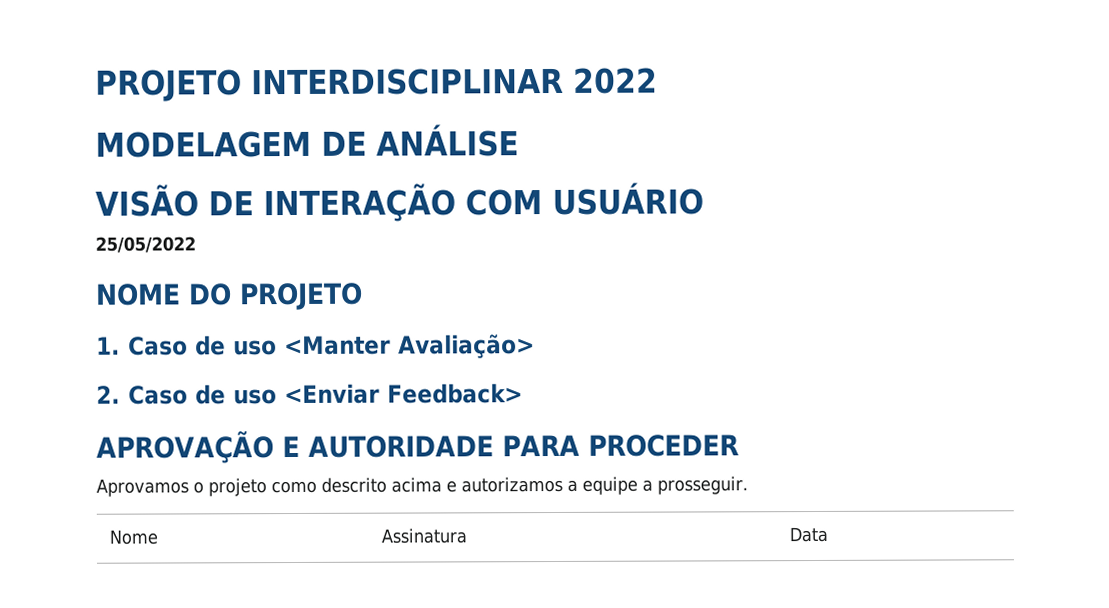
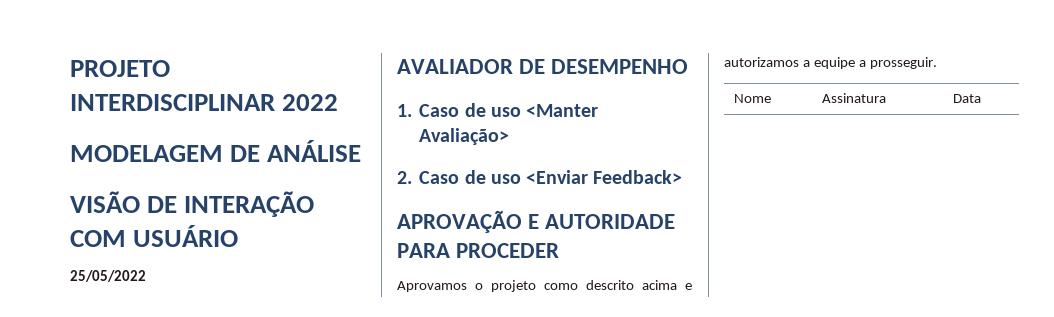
[95,282,363,311] NOME DO PROJETO -> [397,59,689,74] AVALIADOR DE DESEMPENHO

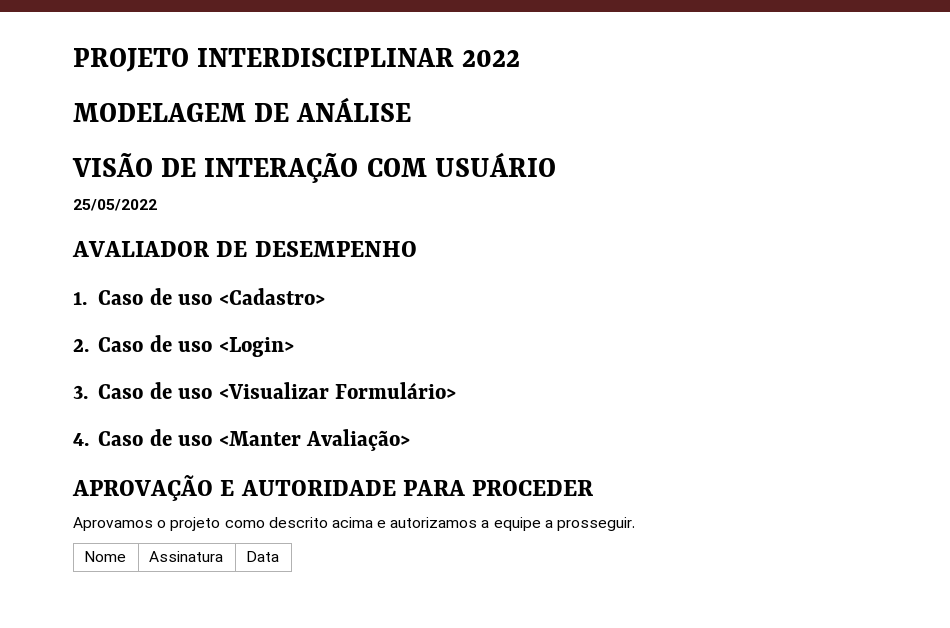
[526,104,599,117] [419,128,510,145] <Manter Avaliação> -> [218,288,325,305] <Cadastro>
[526,170,683,184] <Enviar Feedback> -> [218,337,294,357] [73,382,457,399] [73,429,411,451] <Login> // 3. Caso de uso <Visualizar Formulário> // 4. Caso de uso <Manter Avaliação>

